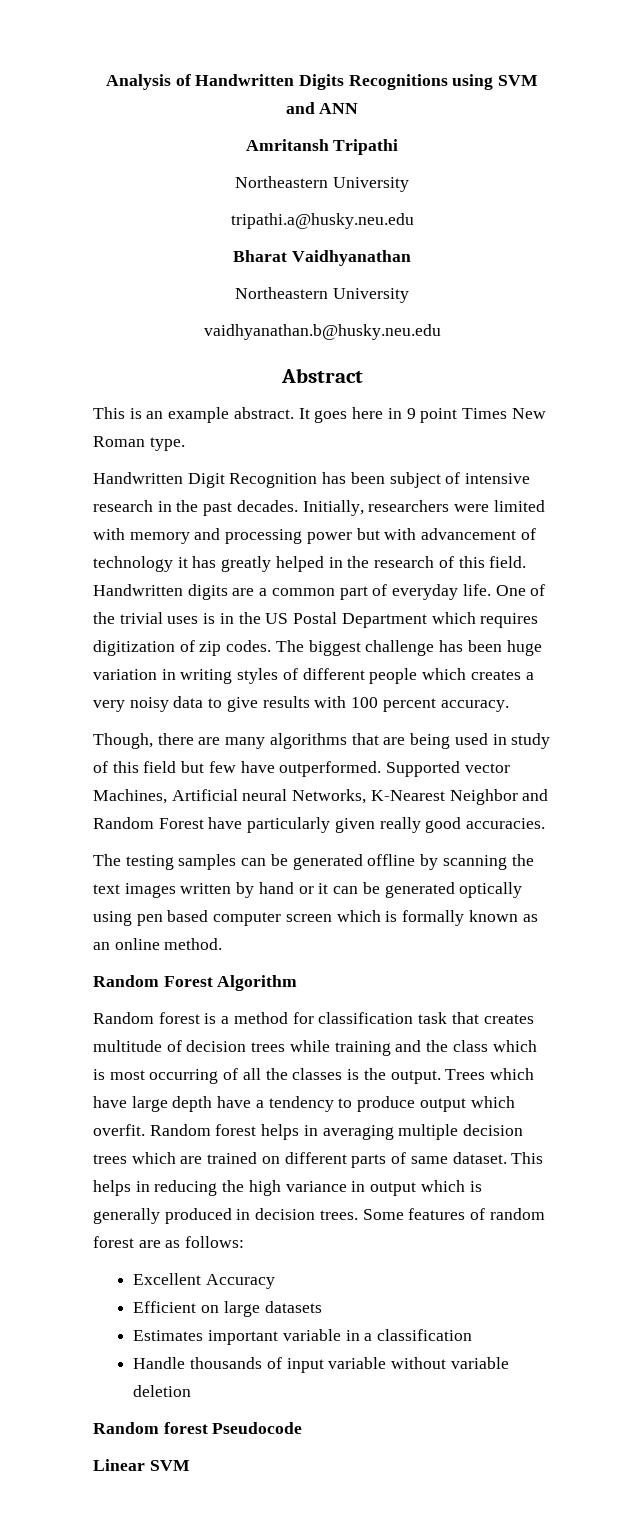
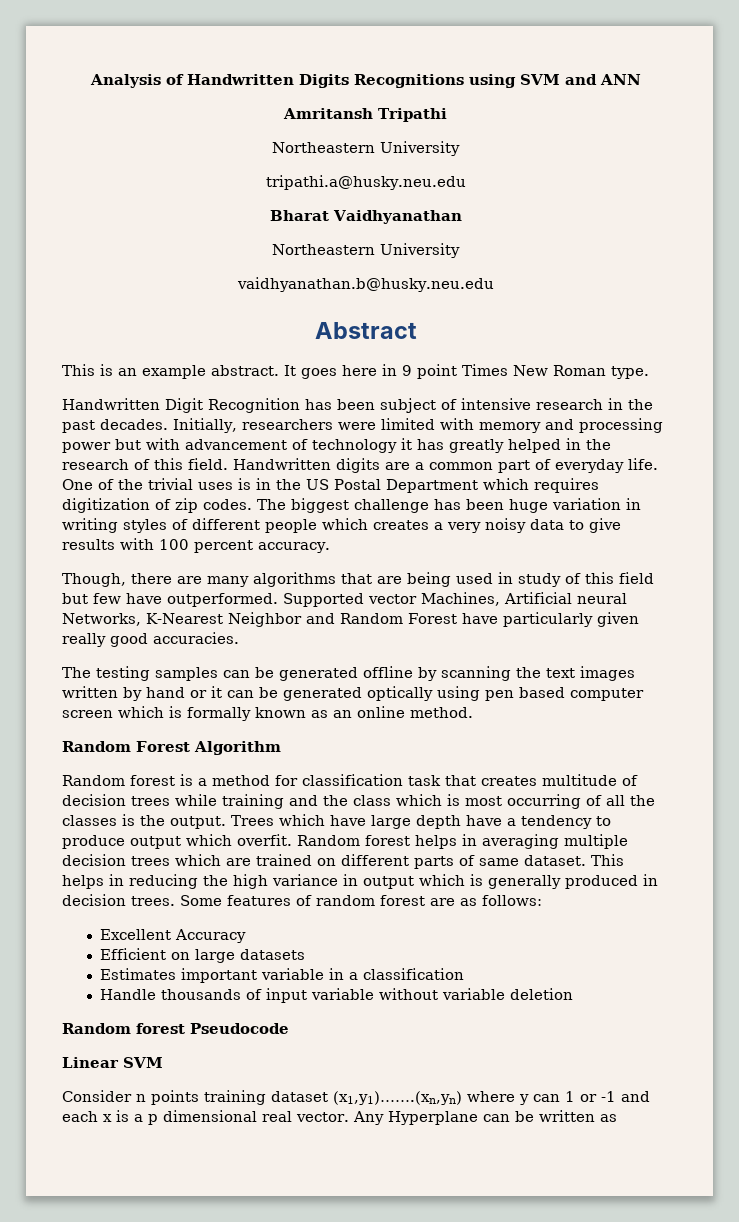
(190, 1465) none -> [62,1090,650,1105] [62,1110,617,1125] // Consider n points training dataset (x1,y1)…….(xn,yn) where y can 1 or -1 and each x is a p dimensional real vector. Any Hyperplane can be written as

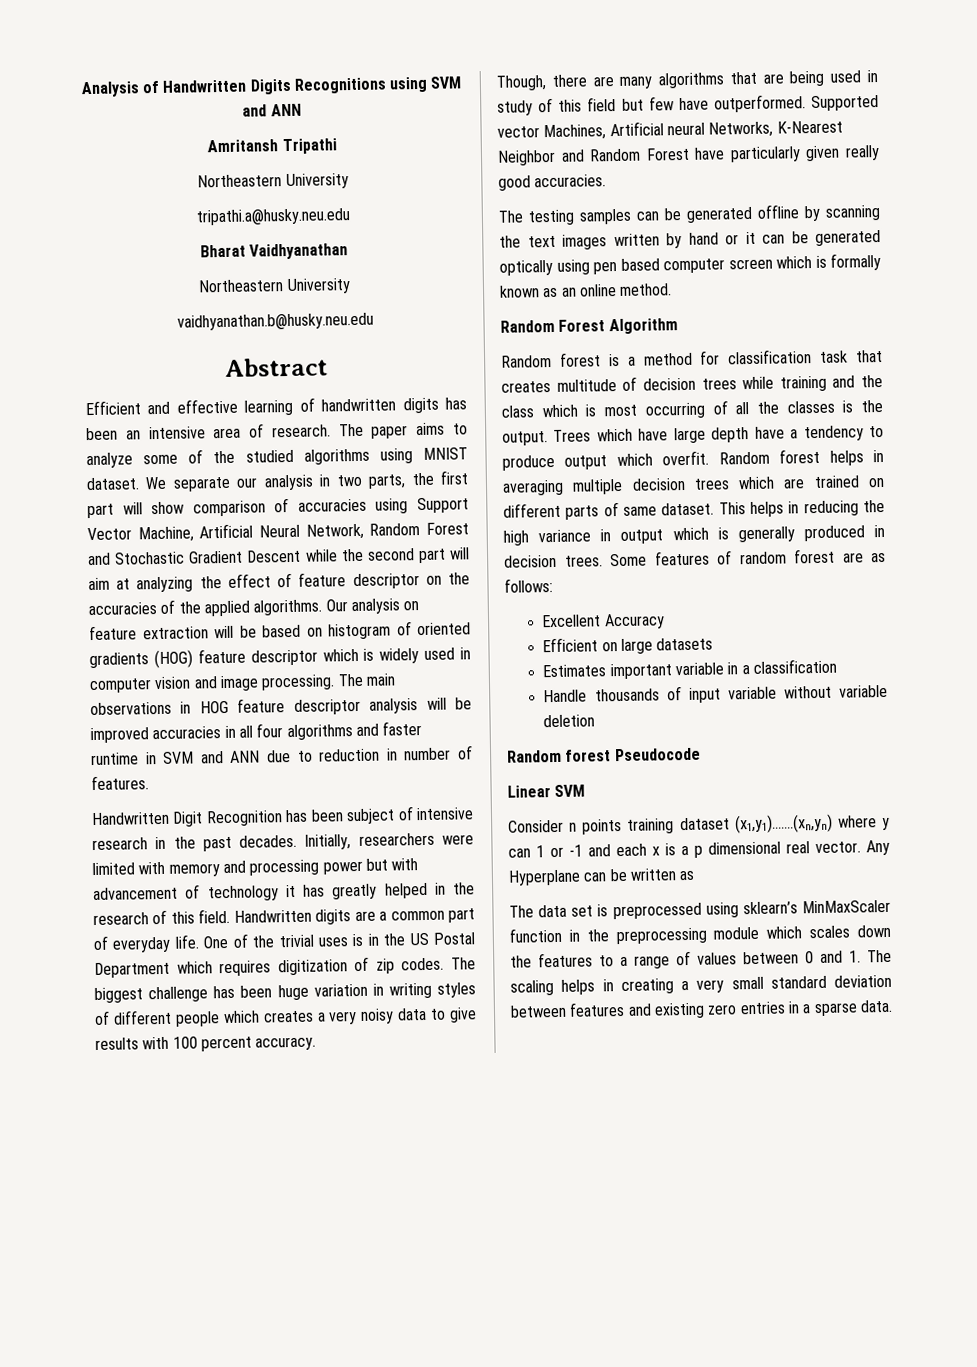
[62,364,649,379] This is an example abstract. It goes here in 9 point Times New Roman type. -> [85,397,467,416] [86,422,468,441] [86,447,468,469] [86,470,469,492] [87,497,469,519] [87,522,469,543] [87,547,470,566] [88,572,471,593] [88,598,420,617] [89,621,471,641] [89,647,471,669] [89,673,396,694] [90,697,472,716] [90,721,423,744] [91,745,473,766] [91,775,149,791] Efficient and effective learning of handwritten digits has been an intensive area of research. The paper aims to analyze some of the studied algorithms using MNIST dataset. We separate our analysis in two parts, the first part will show comparison of accuracies using Support Vector Machine, Artificial Neural Network, Random Forest and Stochastic Gradient Descent while the second part will aim at analyzing the effect of feature descriptor on the accuracies of the applied algorithms. Our analysis on feature extraction will be based on histogram of oriented gradients (HOG) feature descriptor which is widely used in computer vision and image processing. The main observations in HOG feature descriptor analysis will be improved accuracies in all four algorithms and faster runtime in SVM and ANN due to reduction in number of features.
(617, 1118) none -> [509,899,891,920] [509,924,891,945] [510,949,892,969] [510,974,892,996] [510,999,893,1019] // The data set is preprocessed using sklearn’s MinMaxScaler function in the preprocessing module which scales down the features to a range of values between 0 and 1. The scaling helps in creating a very small standard deviation between features and existing zero entries in a sparse data.

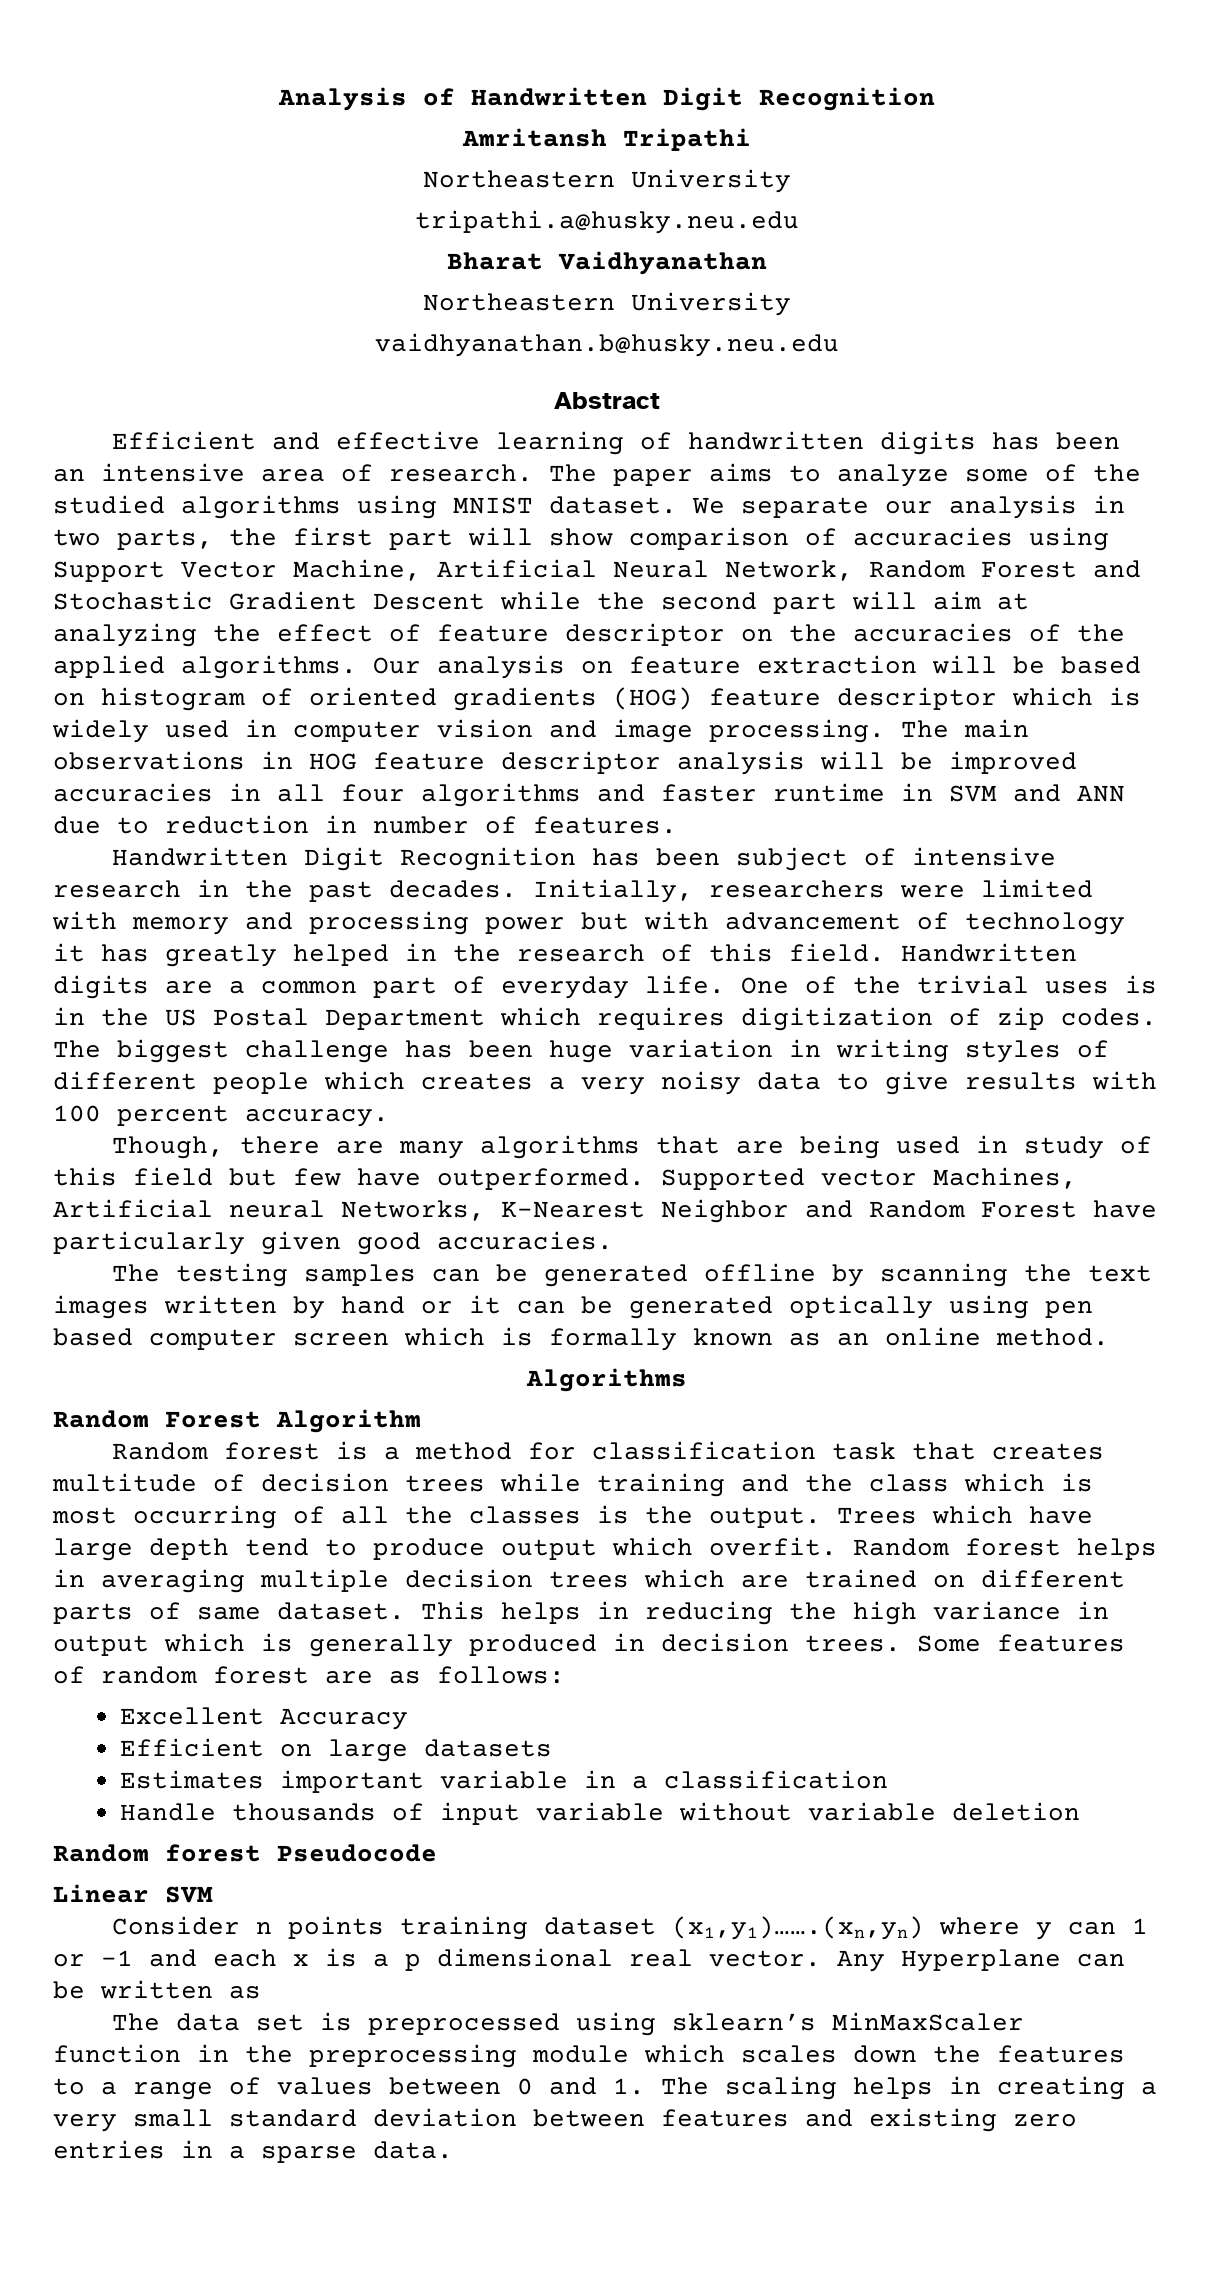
[249,76,462,95] [242,103,302,117] Digits Recognitions using SVM and ANN -> [662,87,935,111] Digit Recognition
[845,145,880,161] really -> (341, 1243) none
(673, 289) none -> [525,1368,687,1392] // Algorithms
[754,425,864,442] have a tendency -> [245,1538,309,1556] tend

